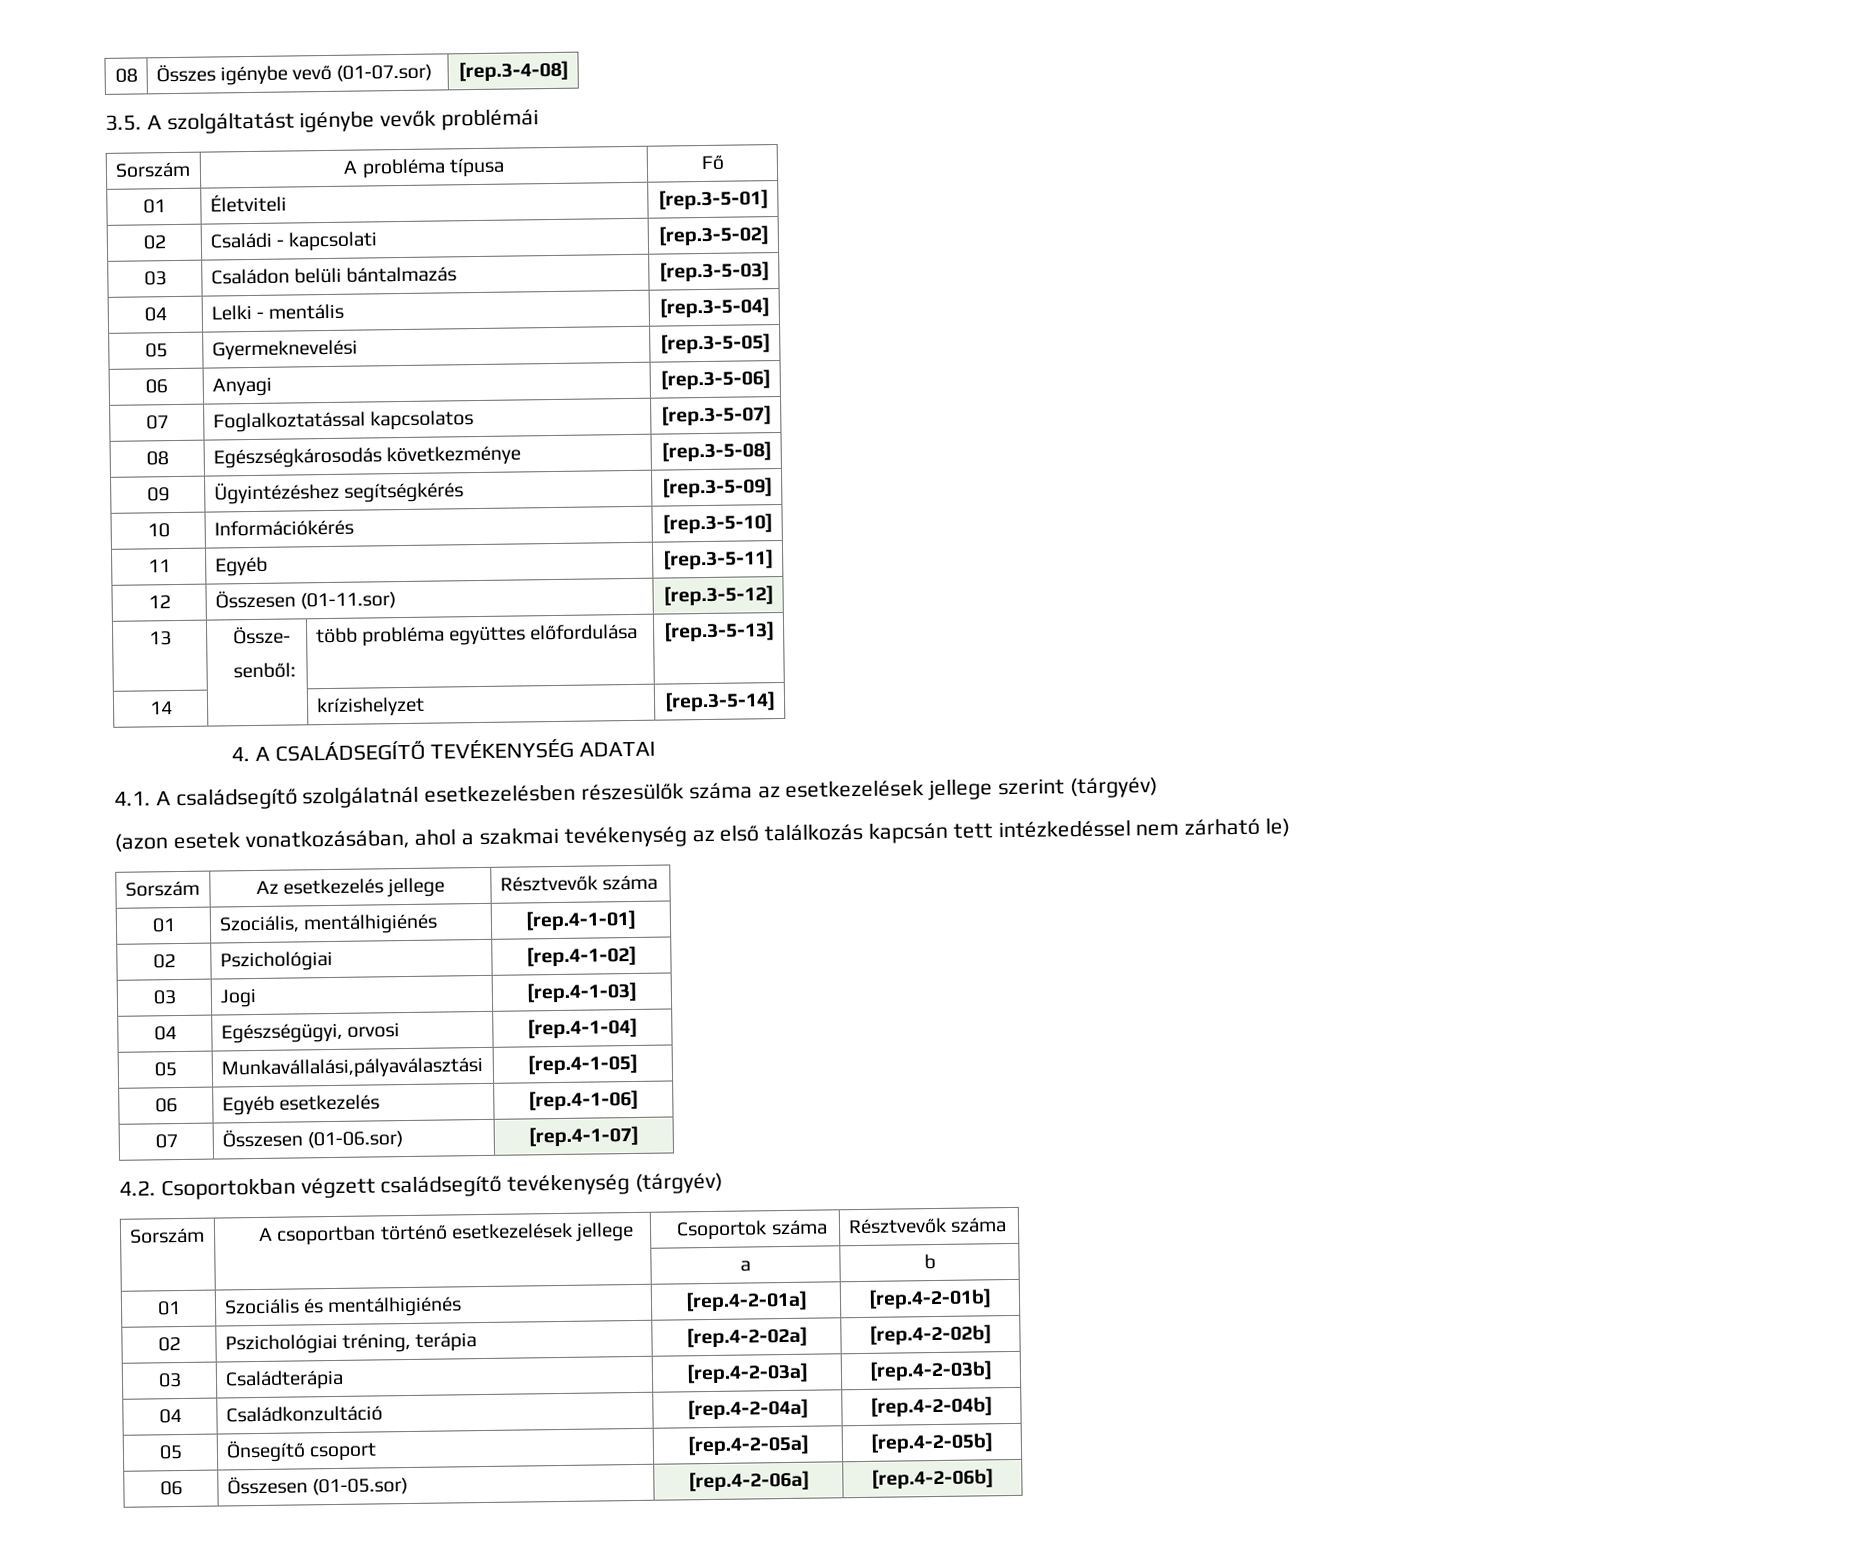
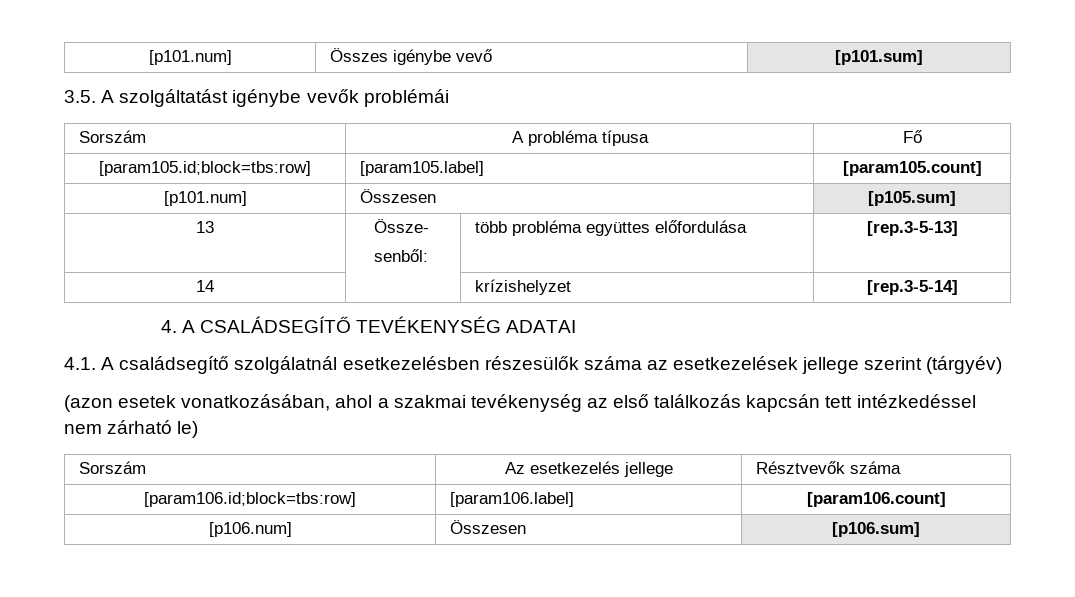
[114,68,138,83] 08 -> [148,50,232,65] [p101.num]
[336,63,433,82] [457,60,569,83] (01-07.sor) | [rep.3-4-08] -> [835,50,923,65] | [p101.sum]
[142,199,166,214] [209,193,287,213] [657,189,769,211] [142,235,166,250] [209,231,379,252] [657,225,769,247] [143,271,167,286] [210,266,458,285] [658,261,770,283] [143,307,167,322] [210,303,345,321] [658,297,770,319] [144,343,168,358] [211,339,358,361] [659,333,771,355] [144,379,168,394] [211,377,272,397] [659,369,771,391] [145,415,169,430] [212,410,474,433] [660,405,772,427] [145,451,169,466] [212,445,521,469] [660,441,772,463] [146,487,170,502] [213,481,464,505] [661,477,773,499] [146,523,170,538] [213,519,354,537] [661,513,773,535] [147,559,171,573] [214,556,268,577] [662,549,774,571] [147,595,171,609] [214,590,396,610] [662,585,774,607] 01 | Életviteli | [rep.3-5-01] // 02 | Családi - kapcsolati | [rep.3-5-02] // 03 | Családon belüli bántalmazás | [rep.3-5-03] // 04 | Lelki - mentális | [rep.3-5-04] // 05 | Gyermeknevelési | [rep.3-5-05] // 06 | Anyagi | [rep.3-5-06] // 07 | Foglalkoztatással kapcsolatos | [rep.3-5-07] // 08 | Egészségkárosodás következménye | [rep.3-5-08] // 09 | Ügyintézéshez segítségkérés | [rep.3-5-09] // 10 | Információkérés | [rep.3-5-10] // 11 | Egyéb | [rep.3-5-11] // 12 | Összesen (01-11.sor) | [rep.3-5-12] -> [99,161,311,176] [359,161,484,176] [842,161,982,176] [163,191,247,206] [359,189,436,203] [868,191,956,206] [param105.id;block=tbs:row] | [param105.label] | [param105.count] // [p101.num] | Összesen | [p105.sum]
[151,918,176,933] [218,913,438,935] [525,909,637,932] [152,954,176,969] [219,950,333,972] [526,945,637,968] [152,990,176,1005] [219,988,257,1008] [526,981,638,1004] [153,1026,177,1041] [220,1022,400,1044] [527,1017,638,1040] [153,1062,177,1077] [220,1056,483,1080] [527,1053,638,1076] [154,1098,178,1113] [221,1094,380,1116] [528,1089,639,1112] [154,1134,178,1149] [221,1129,403,1149] [528,1125,639,1148] [119,1172,724,1201] [128,1227,205,1244] [258,1221,635,1246] [676,1219,828,1241] [847,1217,1007,1235] [740,1260,752,1272] [923,1254,936,1270] [156,1301,181,1316] [223,1296,463,1318] [684,1290,808,1313] [868,1288,993,1310] [157,1337,181,1352] [224,1332,478,1355] [685,1326,808,1349] [869,1324,993,1346] [157,1373,182,1388] [224,1369,344,1391] [685,1362,809,1385] [869,1360,994,1382] [158,1409,182,1424] [225,1405,383,1423] [686,1398,809,1421] [870,1396,994,1418] [158,1445,183,1460] [225,1440,377,1463] [686,1434,810,1457] [870,1432,995,1454] [159,1481,183,1496] [226,1476,408,1496] [687,1470,810,1493] [871,1468,995,1490] 01 | Szociális, mentálhigiénés | [rep.4-1-01] // 02 | Pszichológiai | [rep.4-1-02] // 03 | Jogi | [rep.4-1-03] // 04 | Egészségügyi, orvosi | [rep.4-1-04] // 05 | Munkavállalási,pályaválasztási | [rep.4-1-05] // 06 | Egyéb esetkezelés | [rep.4-1-06] // 07 | Összesen (01-06.sor) | [rep.4-1-07] // 4.2. Csoportokban végzett családsegítő tevékenység (tárgyév) // Sorszám | A csoportban történő esetkezelések jellege | Csoportok száma | Résztvevők száma // | | a | b // 01 | Szociális és mentálhigiénés | [rep.4-2-01a] | [rep.4-2-01b] // 02 | Pszichológiai tréning, terápia | [rep.4-2-02a] | [rep.4-2-02b] // 03 | Családterápia | [rep.4-2-03a] | [rep.4-2-03b] // 04 | Családkonzultáció | [rep.4-2-04a] | [rep.4-2-04b] // 05 | Önsegítő csoport | [rep.4-2-05a] | [rep.4-2-05b] // 06 | Összesen (01-05.sor) | [rep.4-2-06a] | [rep.4-2-06b] -> [144,492,356,507] [449,492,574,507] [806,492,946,507] [208,522,292,537] [449,520,526,534] [832,522,920,537] [param106.id;block=tbs:row] | [param106.label] | [param106.count] // [p106.num] | Összesen | [p106.sum]

